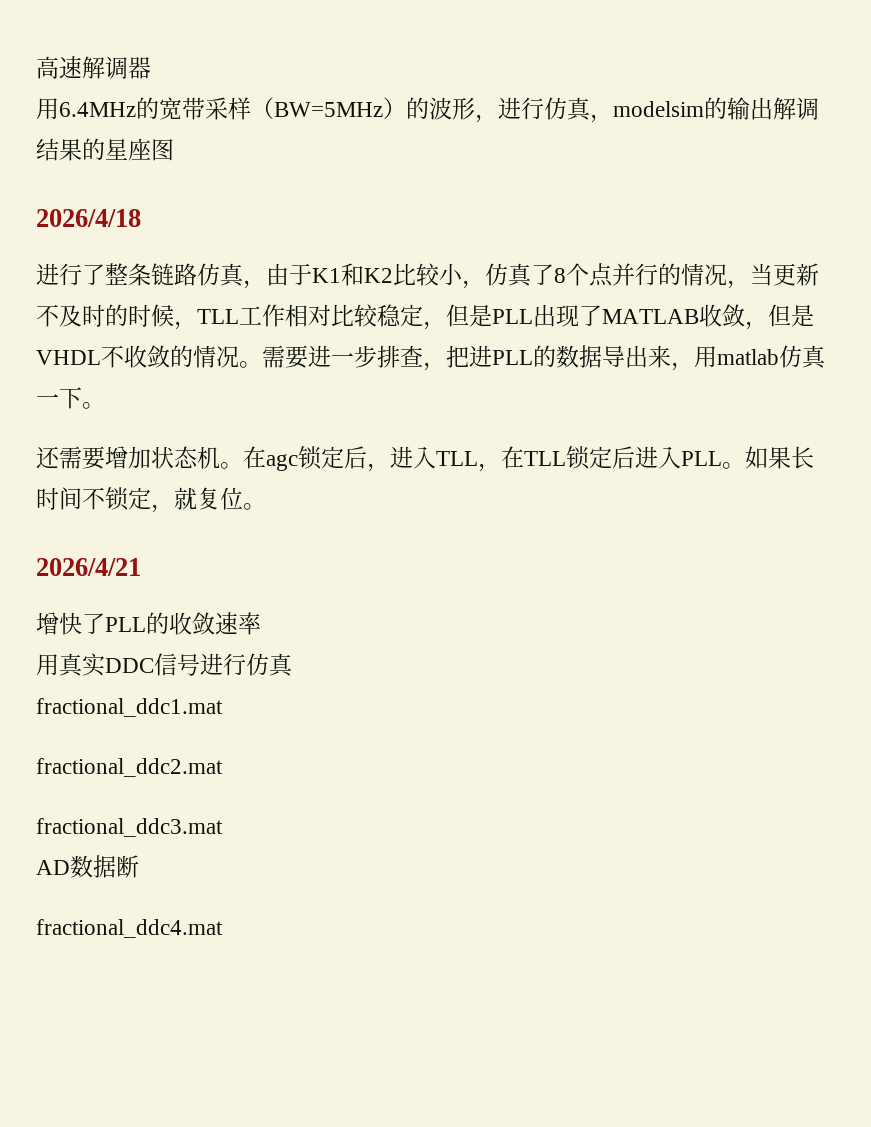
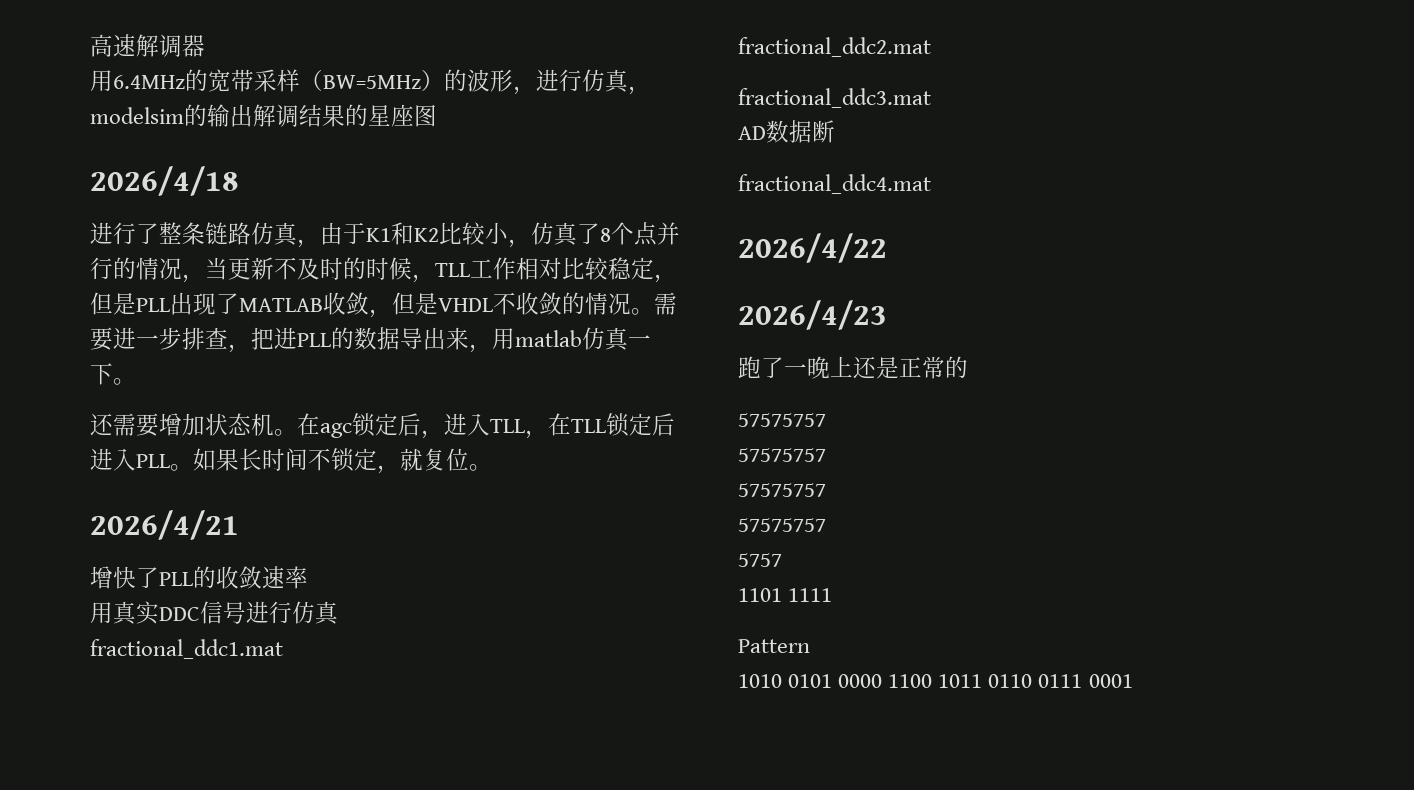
(223, 928) none -> [738,233,887,263] [738,300,887,330] [738,356,968,379] [738,413,826,427] [738,448,826,462] [738,483,826,497] [738,518,826,532] [738,553,782,567] [738,588,833,602] [738,639,810,653] [738,674,1133,688] // 2026/4/22 // 2026/4/23 // 跑了一晚上还是正常的 // 57575757 // 57575757 // 57575757 // 57575757 // 5757 // 1101 1111 // Pattern // 1010 0101 0000 1100 1011 0110 0111 0001

